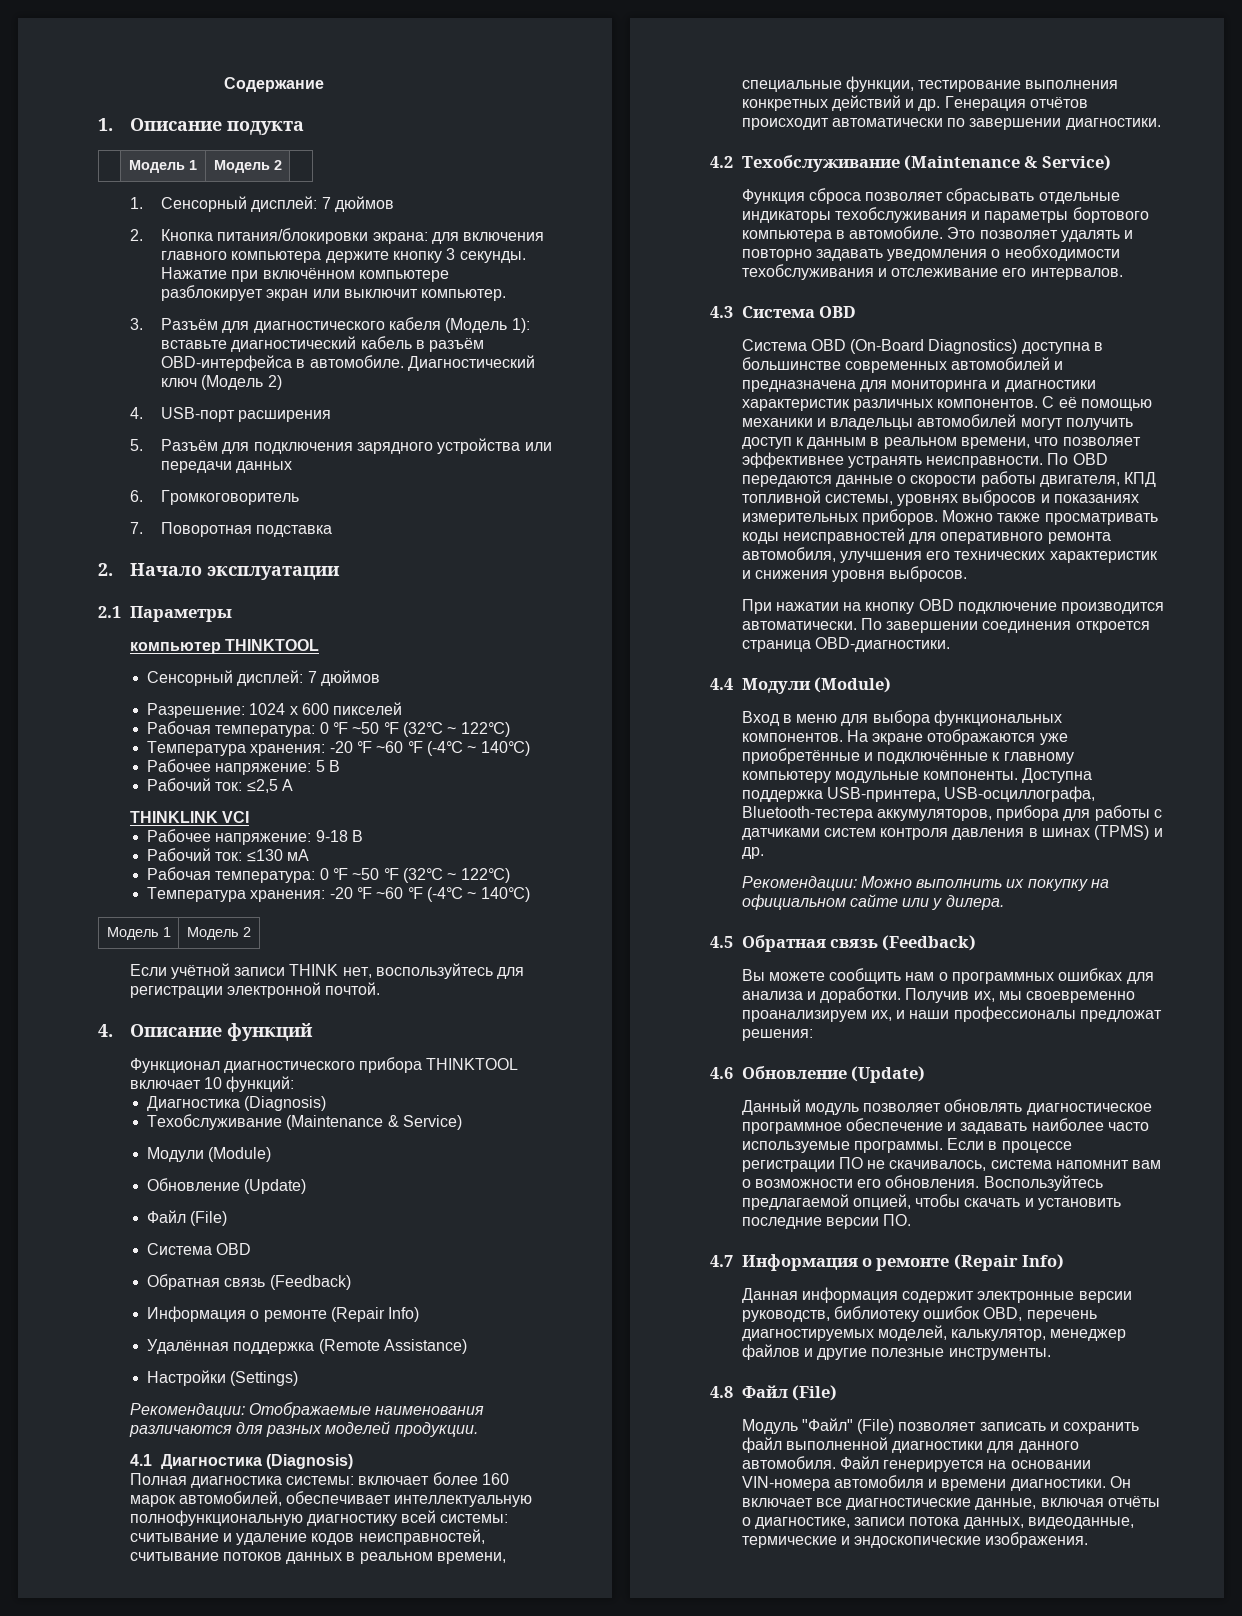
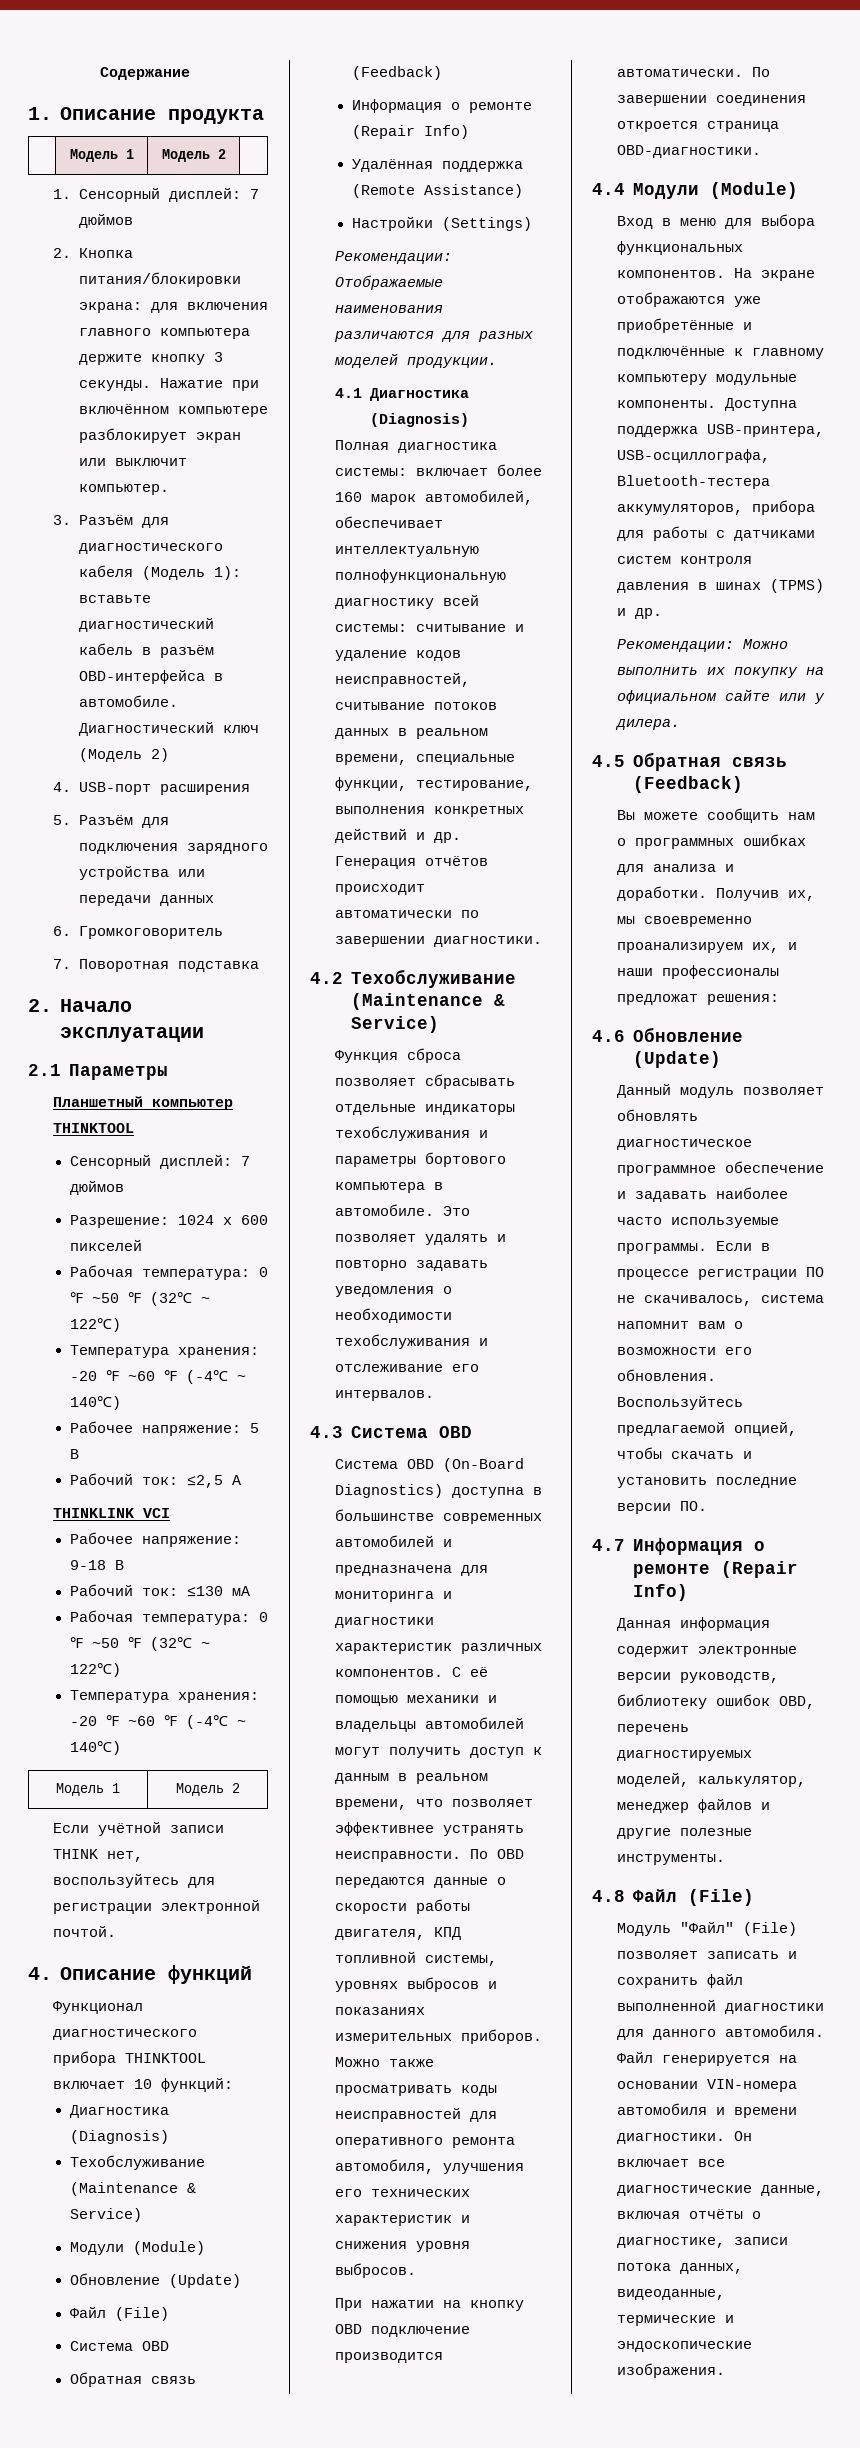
[226,121,304,135] подукта -> [167,109,264,124] продукта
(232, 614) none -> [53,1096,144,1107] Планшетный
[918,80,1022,92] тестирование -> [416,780,534,791] тестирование,

